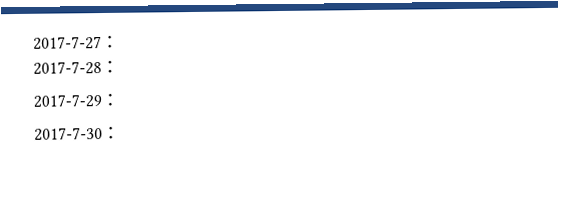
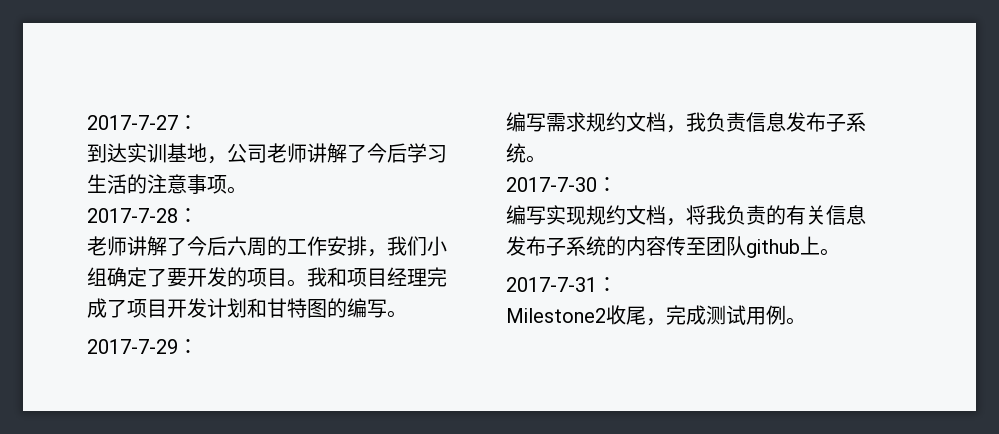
[33,60,119,75] [33,93,119,108] [34,126,120,141] 2017-7-28： // 2017-7-29： // 2017-7-30： -> [87,143,447,164] [87,174,247,194] [87,208,198,223] [87,236,447,257] [87,267,447,287] [87,298,407,318] [87,339,198,354] [506,112,866,133] [506,143,546,163] [506,177,617,192] [506,205,866,226] [506,236,840,258] [506,277,617,292] [506,305,806,326] 到达实训基地，公司老师讲解了今后学习生活的注意事项。 // 2017-7-28： // 老师讲解了今后六周的工作安排，我们小组确定了要开发的项目。我和项目经理完成了项目开发计划和甘特图的编写。 // 2017-7-29： // 编写需求规约文档，我负责信息发布子系统。 // 2017-7-30： // 编写实现规约文档，将我负责的有关信息发布子系统的内容传至团队github上。 // 2017-7-31： // Milestone2收尾，完成测试用例。

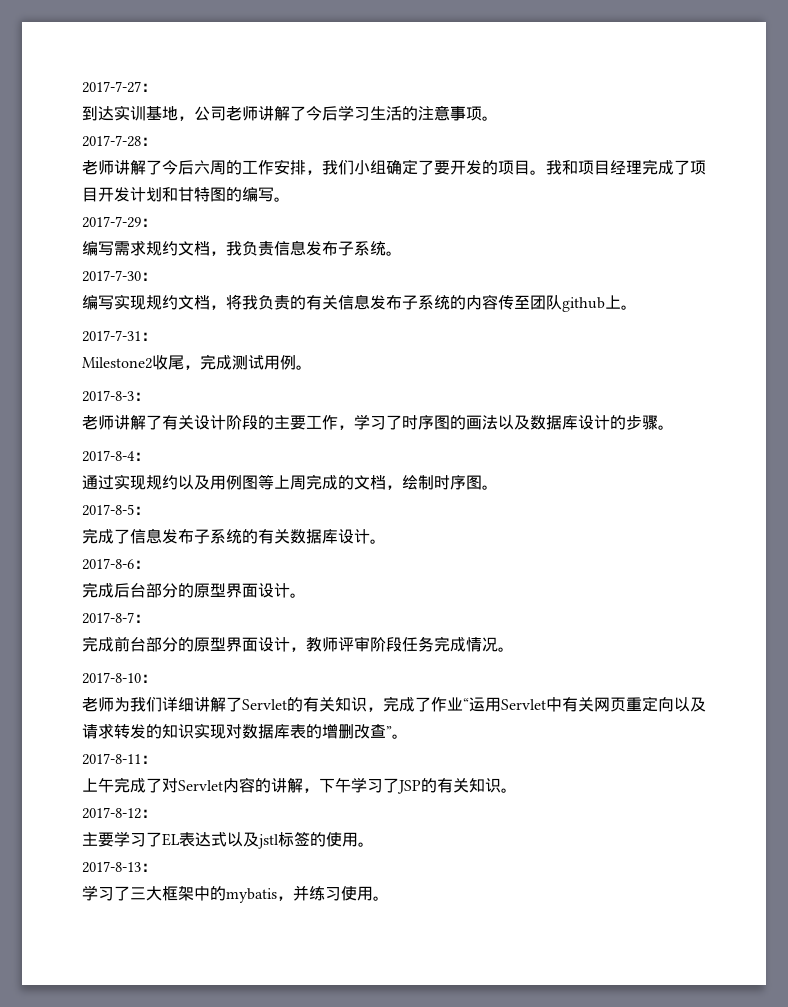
(806, 321) none -> [82,390,150,402] [82,414,674,430] [82,450,150,462] [82,474,498,490] [82,504,150,516] [82,528,386,544] [82,558,150,570] [82,582,306,598] [82,612,150,624] [82,636,514,652] [82,672,157,684] [82,696,706,712] [82,723,408,739] [82,753,157,765] [82,777,517,794] [82,807,157,819] [82,831,374,849] [82,861,157,873] [82,885,389,903] // 2017-8-3： // 老师讲解了有关设计阶段的主要工作，学习了时序图的画法以及数据库设计的步骤。 // 2017-8-4： // 通过实现规约以及用例图等上周完成的文档，绘制时序图。 // 2017-8-5： // 完成了信息发布子系统的有关数据库设计。 // 2017-8-6： // 完成后台部分的原型界面设计。 // 2017-8-7： // 完成前台部分的原型界面设计，教师评审阶段任务完成情况。 // 2017-8-10： // 老师为我们详细讲解了Servlet的有关知识，完成了作业“运用Servlet中有关网页重定向以及请求转发的知识实现对数据库表的增删改查”。 // 2017-8-11： // 上午完成了对Servlet内容的讲解，下午学习了JSP的有关知识。 // 2017-8-12： // 主要学习了EL表达式以及jstl标签的使用。 // 2017-8-13： // 学习了三大框架中的mybatis，并练习使用。

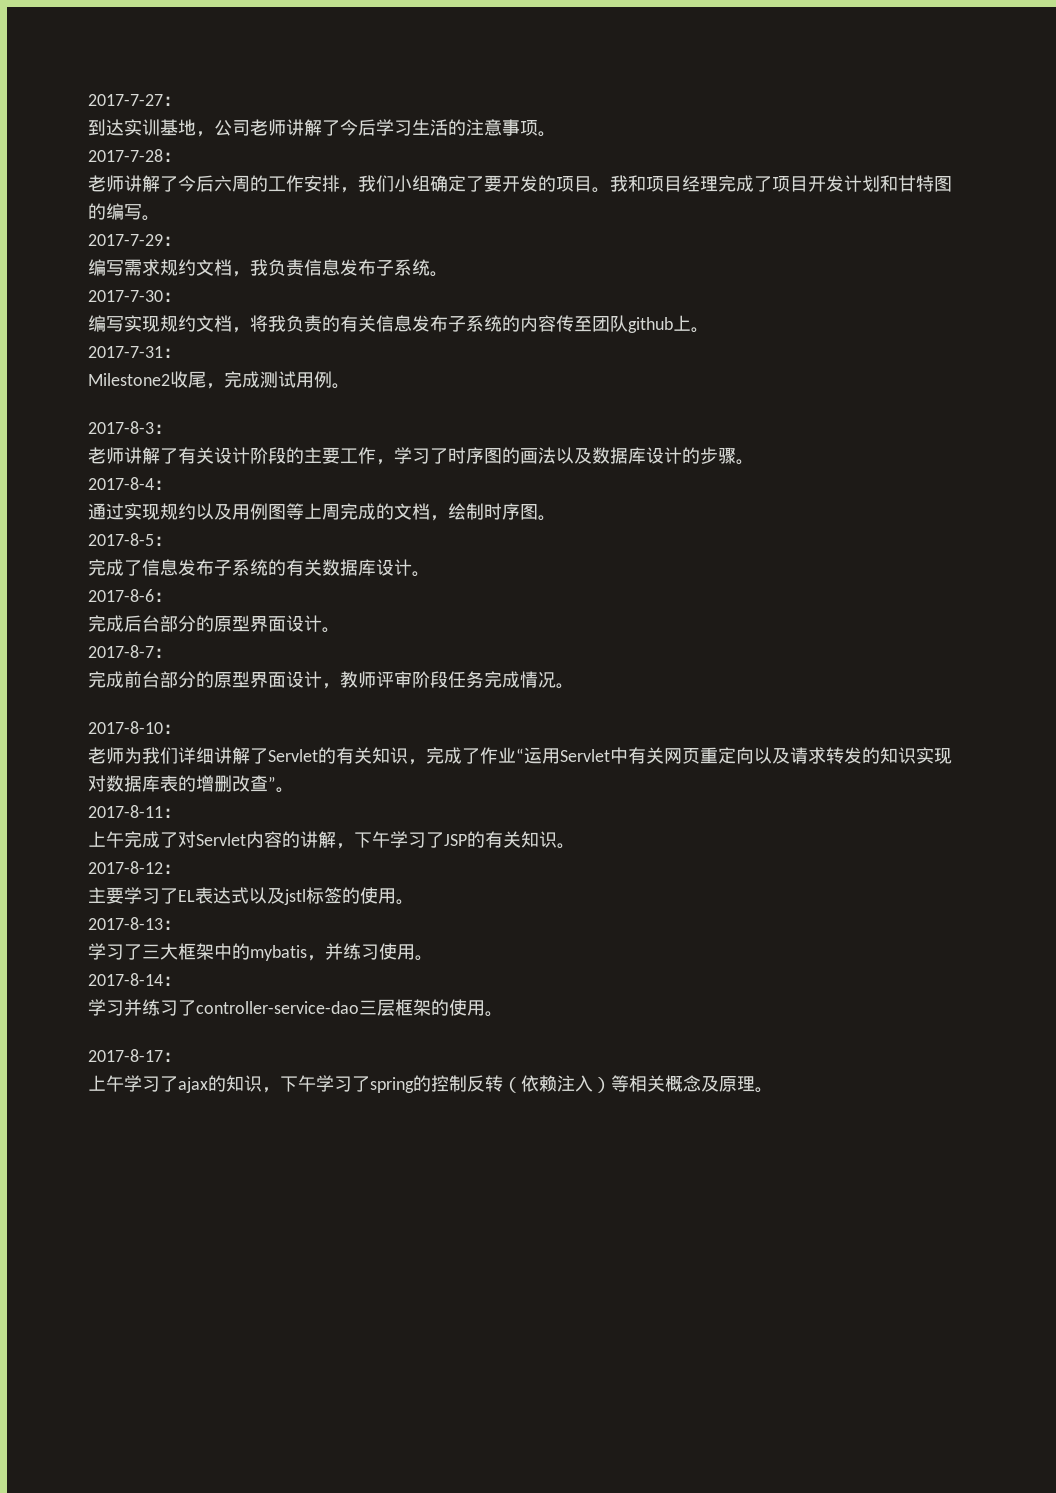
(389, 898) none -> [88,973,181,986] [88,999,503,1017] [88,1049,181,1062] [88,1075,773,1093] // 2017-8-14： // 学习并练习了controller-service-dao三层框架的使用。 // 2017-8-17： // 上午学习了ajax的知识，下午学习了spring的控制反转（依赖注入）等相关概念及原理。

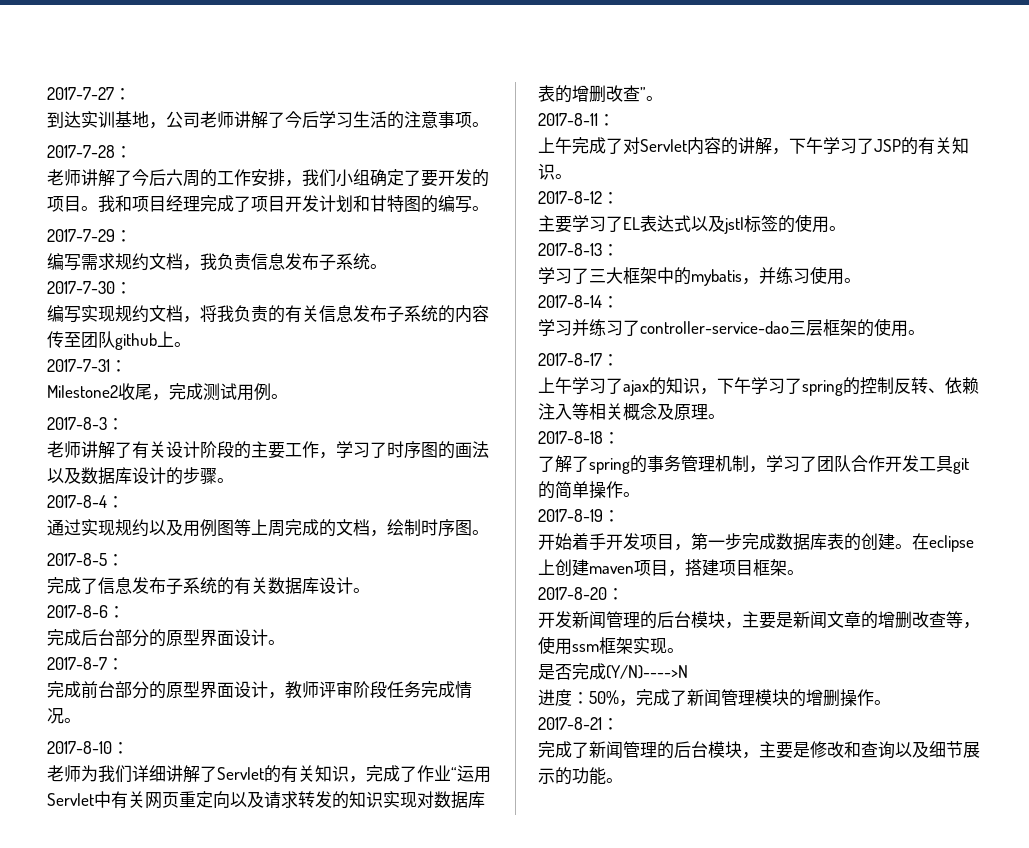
[503,1077,521,1093] （ -> [928,388,945,393] 、
[593,1077,611,1093] ） -> (572, 412) none
(773, 1090) none -> [538,431,620,444] [538,455,969,474] [538,481,640,499] [538,509,620,522] [538,533,974,552] [538,559,804,577] [538,587,624,600] [538,611,980,629] [538,636,684,655] [538,663,688,680] [538,689,891,707] [538,717,619,730] [538,741,980,759] [538,767,623,785] // 2017-8-18： // 了解了spring的事务管理机制，学习了团队合作开发工具git的简单操作。 // 2017-8-19： // 开始着手开发项目，第一步完成数据库表的创建。在eclipse上创建maven项目，搭建项目框架。 // 2017-8-20： // 开发新闻管理的后台模块，主要是新闻文章的增删改查等，使用ssm框架实现。 // 是否完成(Y/N)---->N // 进度：50%，完成了新闻管理模块的增删操作。 // 2017-8-21： // 完成了新闻管理的后台模块，主要是修改和查询以及细节展示的功能。

